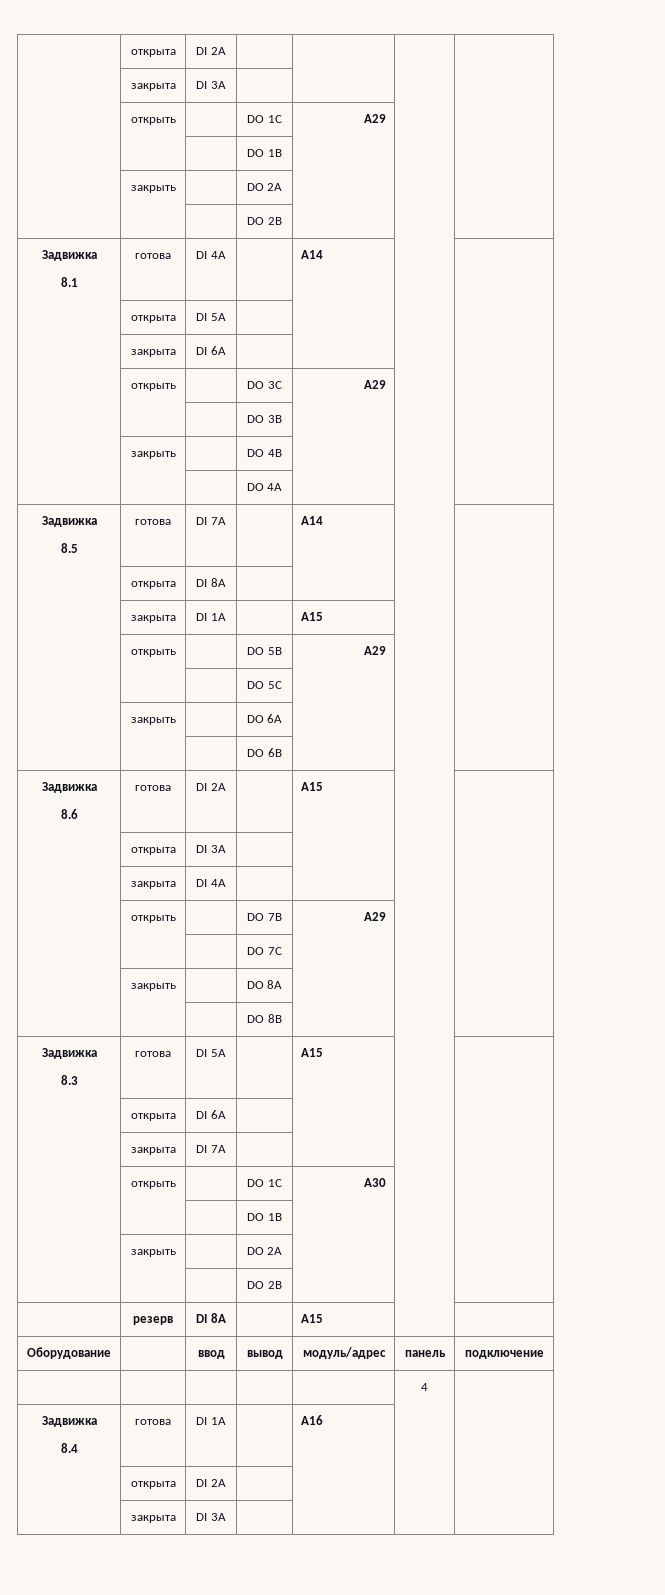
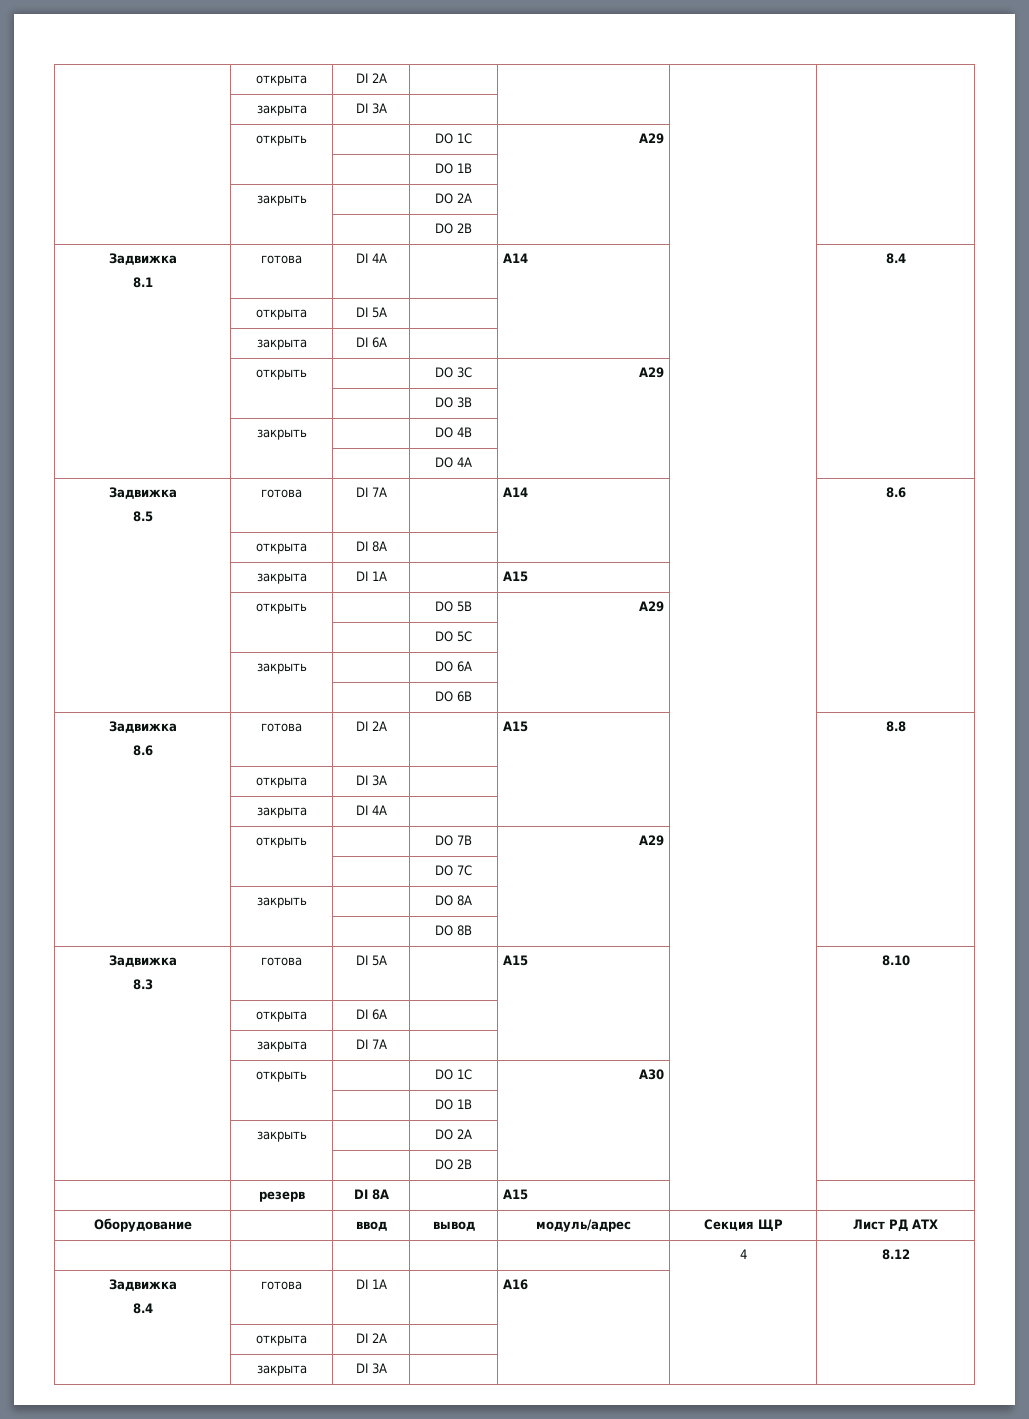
(324, 254) none -> [885,253,906,264] 8.4
(324, 520) none -> [885,487,906,498] 8.6
(324, 786) none -> [885,721,906,732] 8.8
(324, 1052) none -> [881,955,910,966] 8.10
[404,1350,446,1357] [464,1350,544,1359] панель | подключение -> [703,1219,783,1232] [853,1219,938,1232] Секция ЩР | Лист РД АТХ
(428, 1387) none -> [881,1249,910,1260] 8.12

